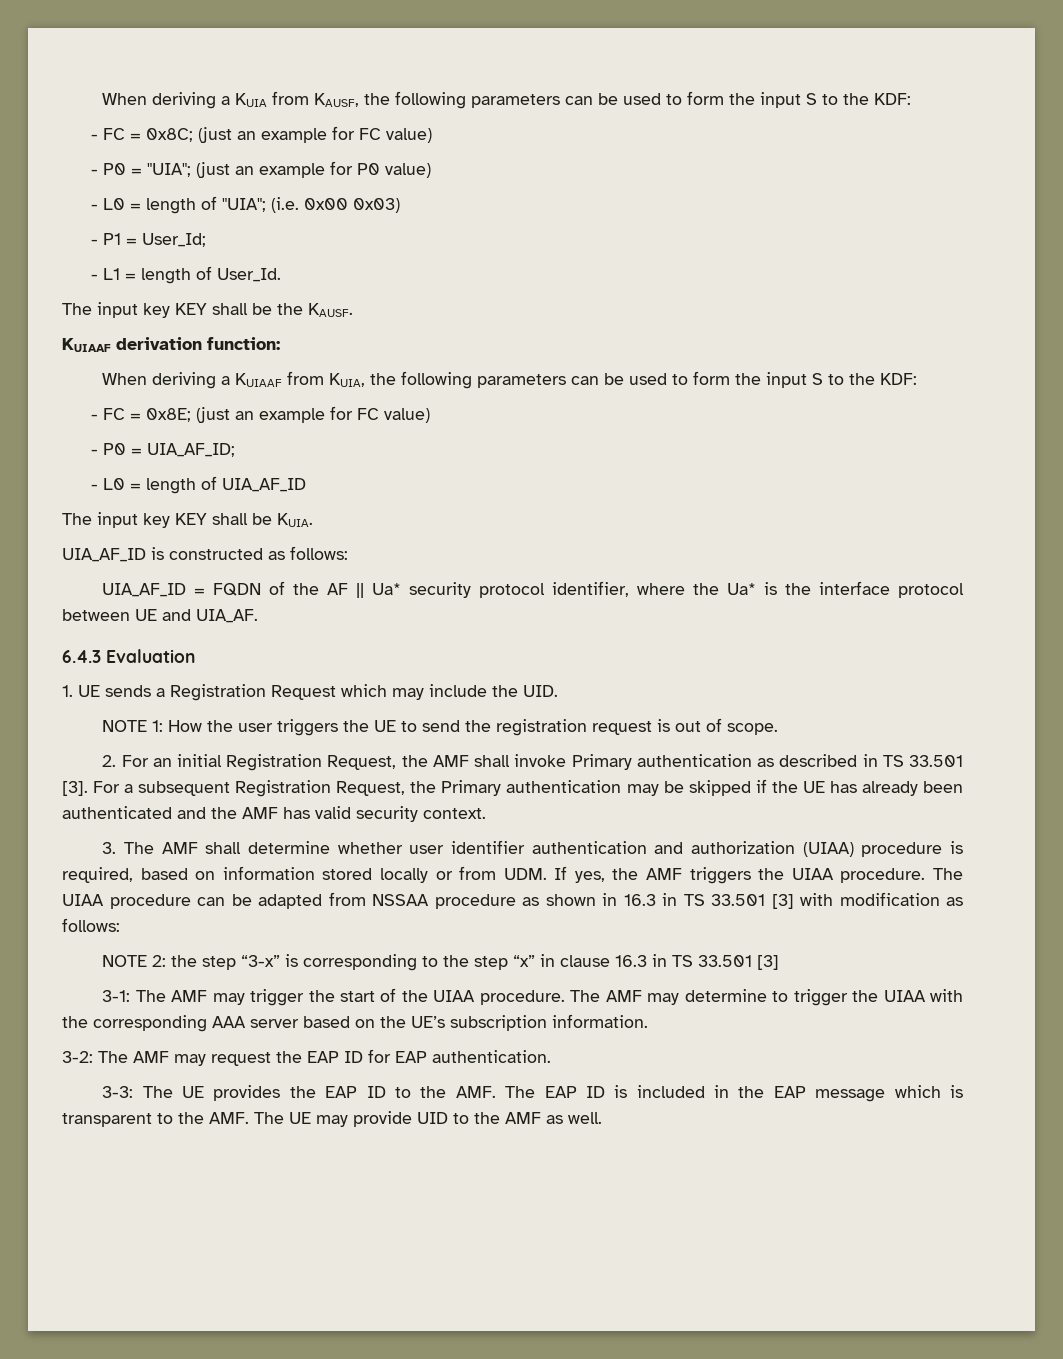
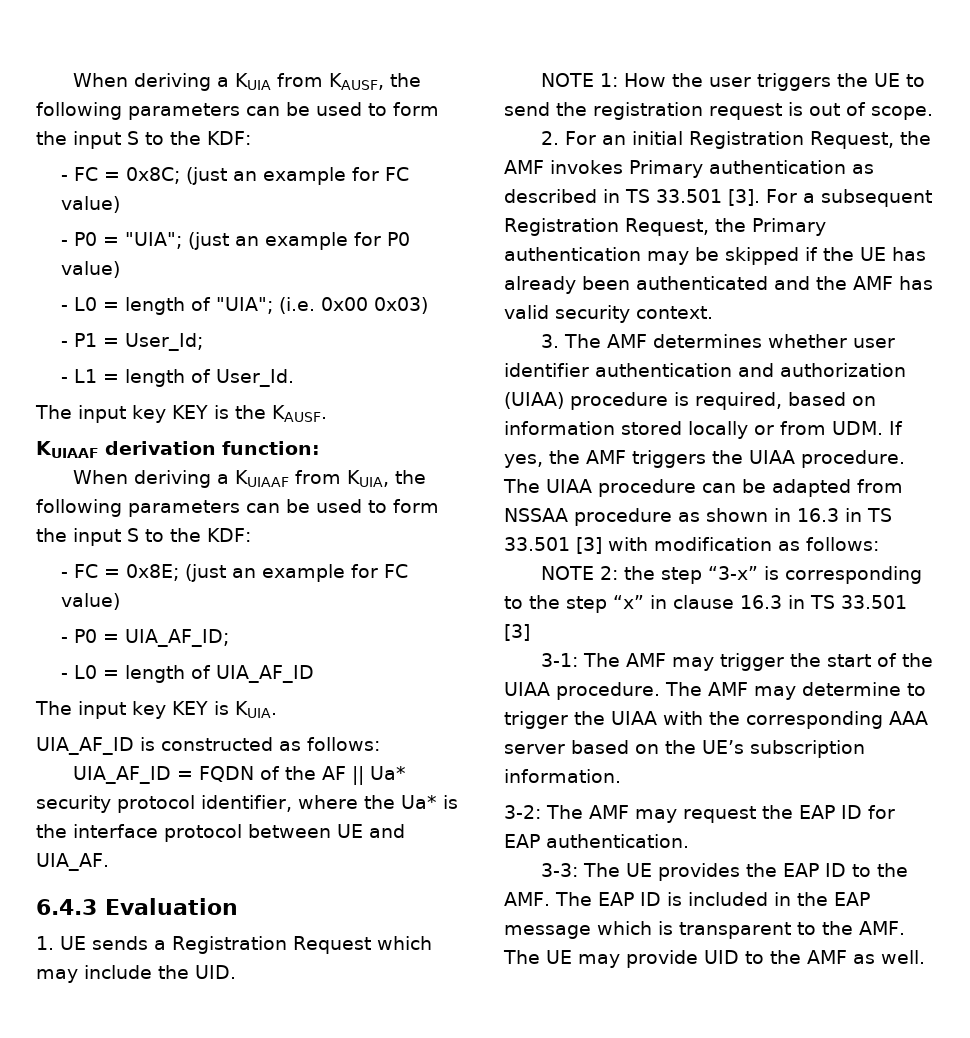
[212,303,272,315] shall be -> [213,405,229,419] is
[212,513,272,525] shall be -> [213,701,229,715] is
[474,754,567,767] shall invoke -> [550,160,623,174] invokes
[205,841,330,854] shall determine -> [653,334,763,348] determines

